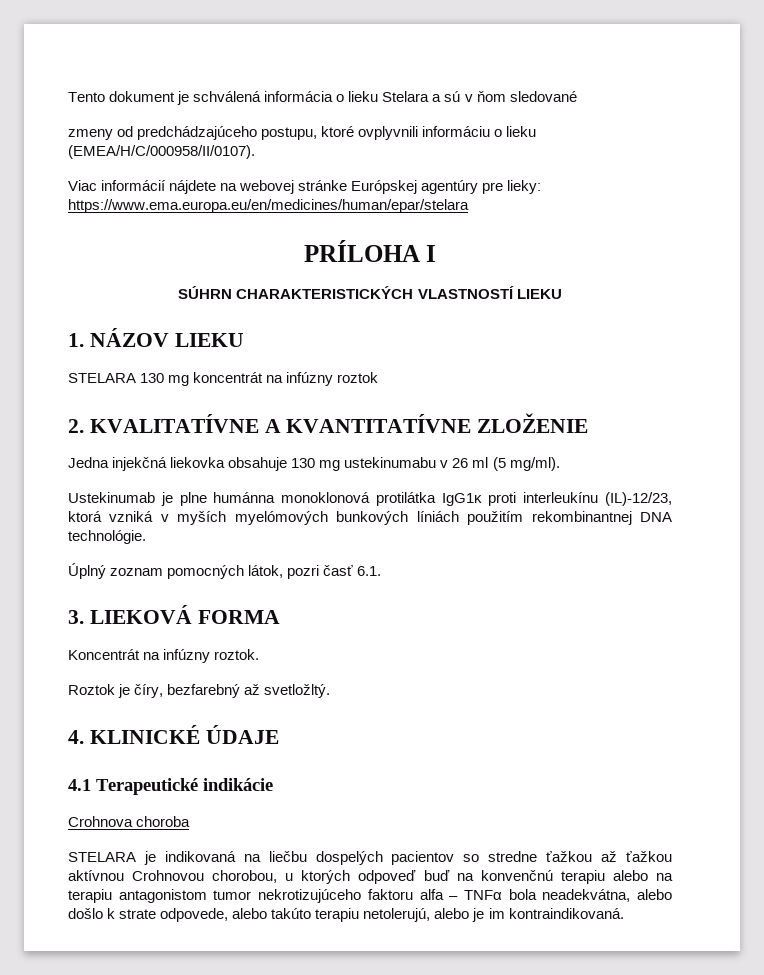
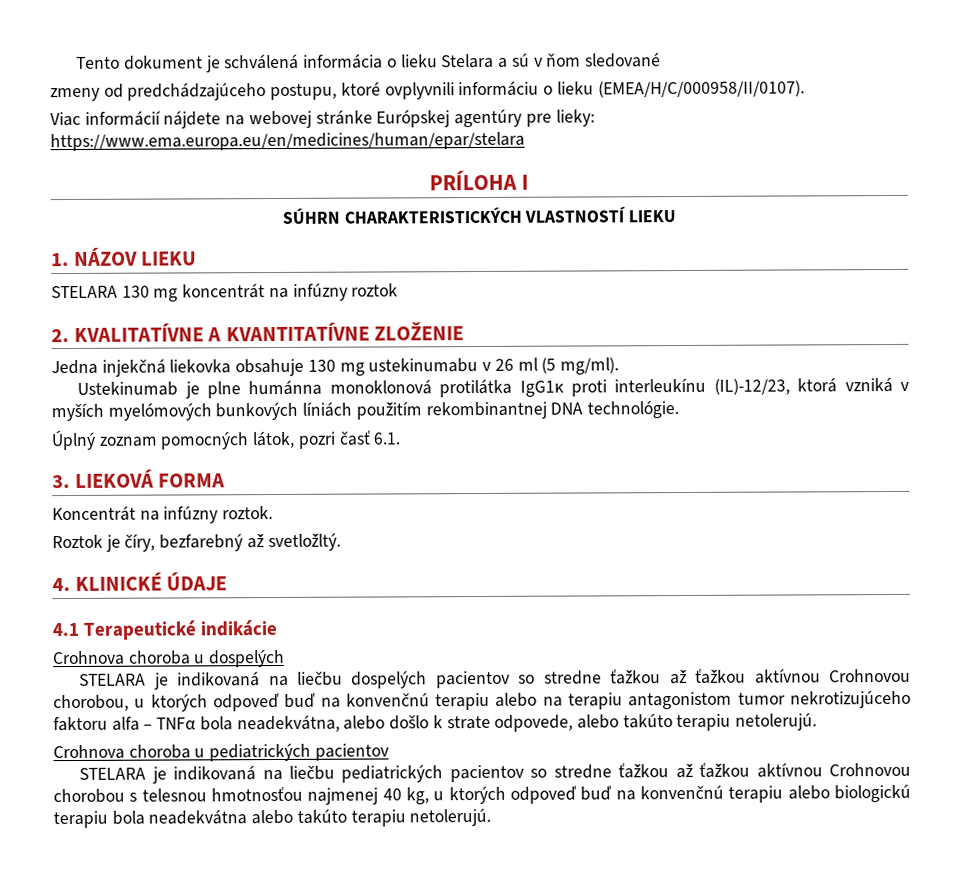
(191, 821) none -> [194,648,286,668] u dospelých
[363,908,624,922] netolerujú, alebo je im kontraindikovaná. -> [735,712,818,731] [53,742,389,762] [79,762,912,784] [53,783,912,805] [53,807,492,829] netolerujú. // Crohnova choroba u pediatrických pacientov // STELARA je indikovaná na liečbu pediatrických pacientov so stredne ťažkou až ťažkou aktívnou Crohnovou chorobou s telesnou hmotnosťou najmenej 40 kg, u ktorých odpoveď buď na konvenčnú terapiu alebo biologickú terapiu bola neadekvátna alebo takúto terapiu netolerujú.

